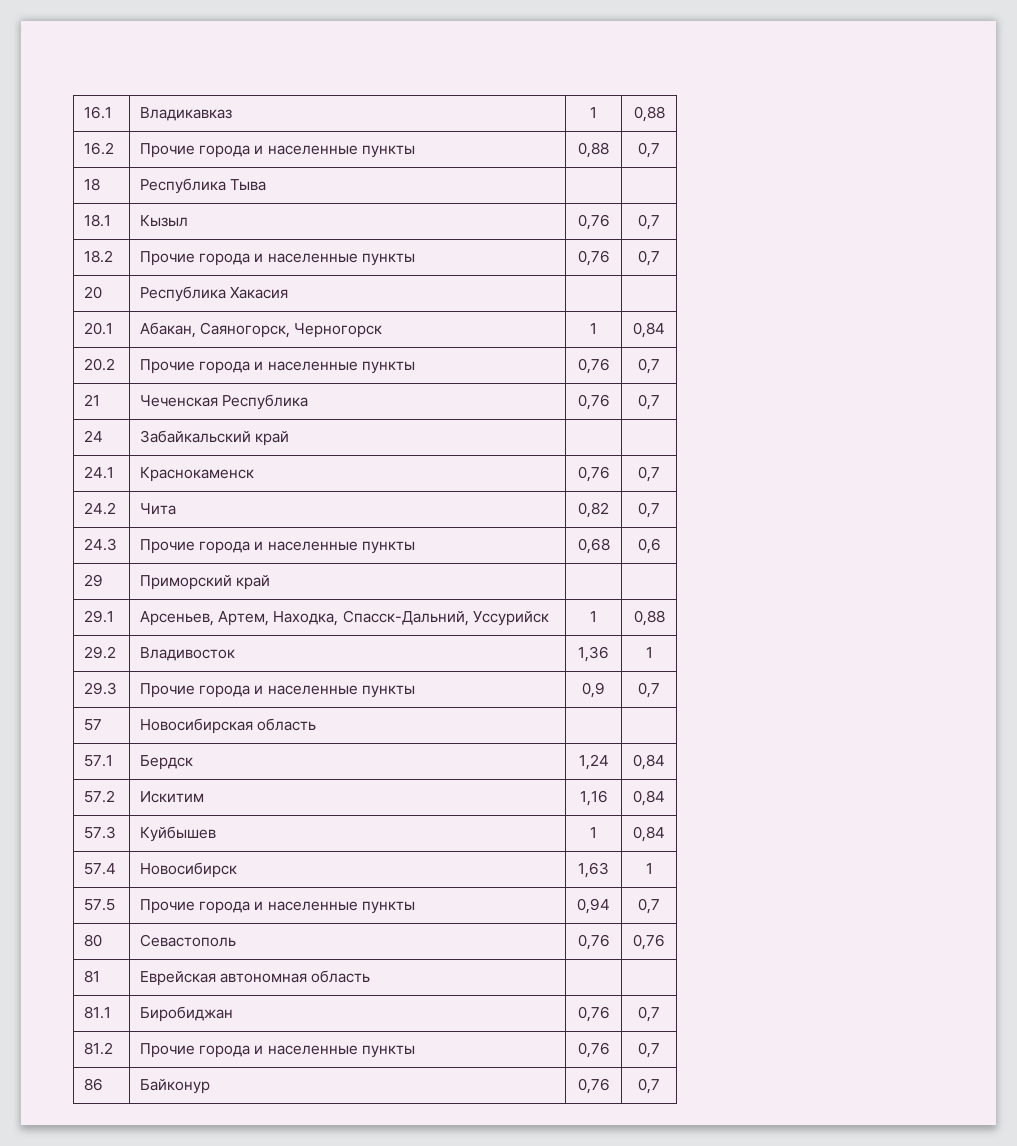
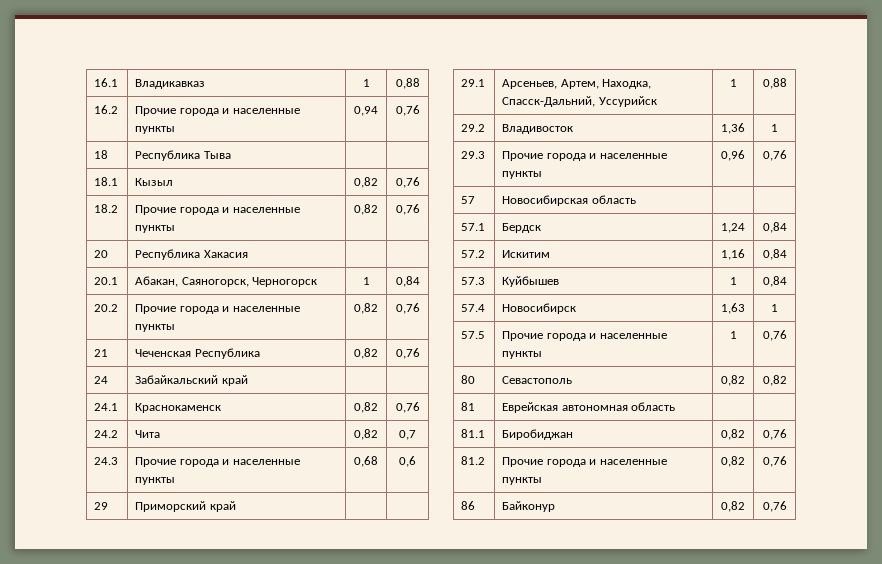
[578,142,609,158] [638,142,660,158] 0,88 | 0,7 -> [354,106,378,116] [395,105,420,116] 0,94 | 0,76
[577,214,610,230] [638,214,660,230] | 0,76 | 0,7 -> [354,177,378,188] [395,177,420,188] | 0,82 | 0,76
[577,250,610,266] [638,250,660,266] | 0,76 | 0,7 -> [354,204,378,215] [395,204,420,215] | 0,82 | 0,76
[577,358,610,374] [638,358,660,374] | 0,76 | 0,7 -> [354,303,378,314] [395,303,420,314] | 0,82 | 0,76
[577,394,610,410] [638,394,660,410] | 0,76 | 0,7 -> [354,348,378,359] [395,348,420,359] | 0,82 | 0,76
[577,466,610,482] [638,466,660,482] | 0,76 | 0,7 -> [354,402,378,413] [395,402,420,413] | 0,82 | 0,76
[582,682,605,698] [638,682,660,698] 0,9 | 0,7 -> [721,150,745,161] [762,150,787,161] 0,96 | 0,76
[577,898,610,914] [638,898,660,914] 0,94 | 0,7 -> [729,331,737,339] [762,330,787,341] 1 | 0,76
[577,934,610,950] [633,934,665,950] 0,76 | 0,76 -> [721,375,745,386] [762,375,787,386] 0,82 | 0,82
[577,1006,610,1022] [638,1006,660,1022] | 0,76 | 0,7 -> [721,429,745,440] [762,429,787,440] | 0,82 | 0,76
[577,1042,610,1058] [638,1042,660,1058] | 0,76 | 0,7 -> [721,456,745,467] [762,456,787,467] | 0,82 | 0,76
[577,1078,610,1094] [638,1078,660,1094] | 0,76 | 0,7 -> [721,501,745,512] [762,501,787,512] | 0,82 | 0,76

